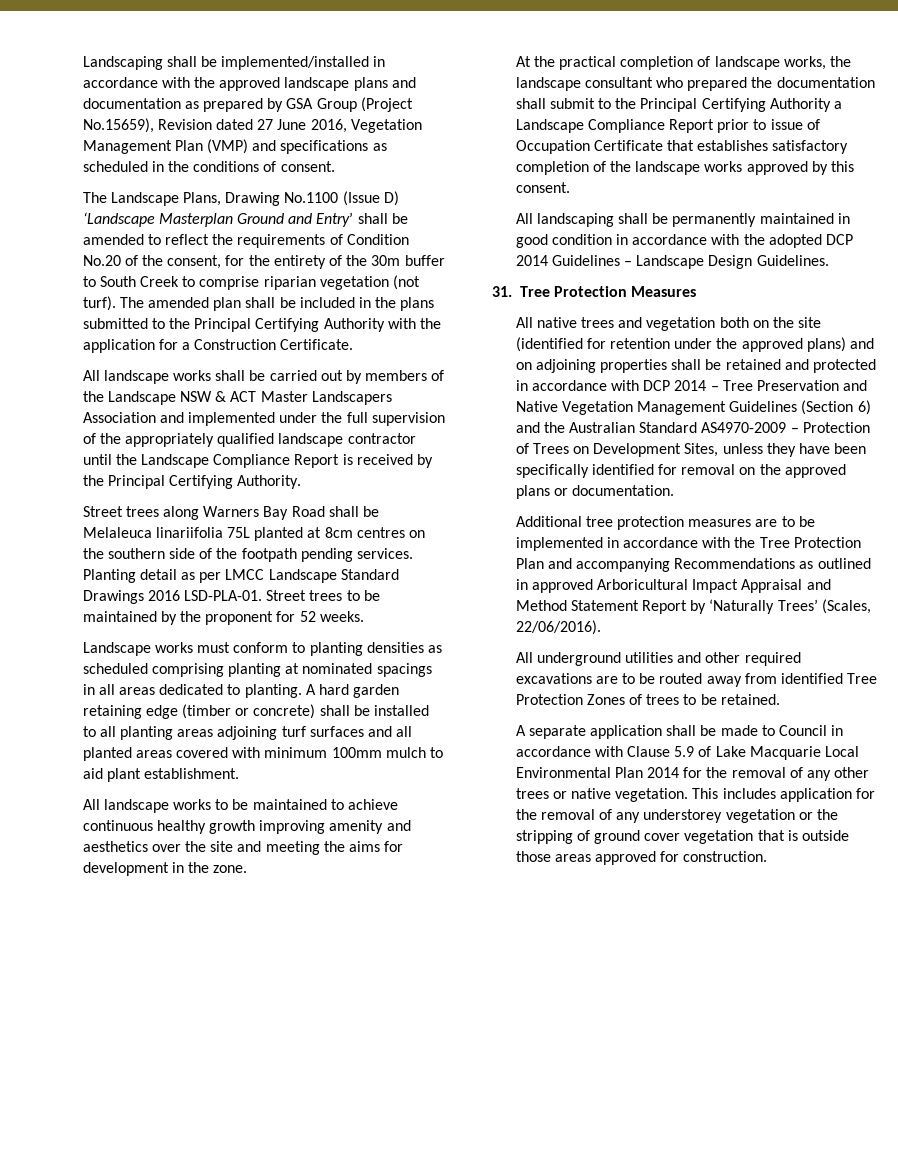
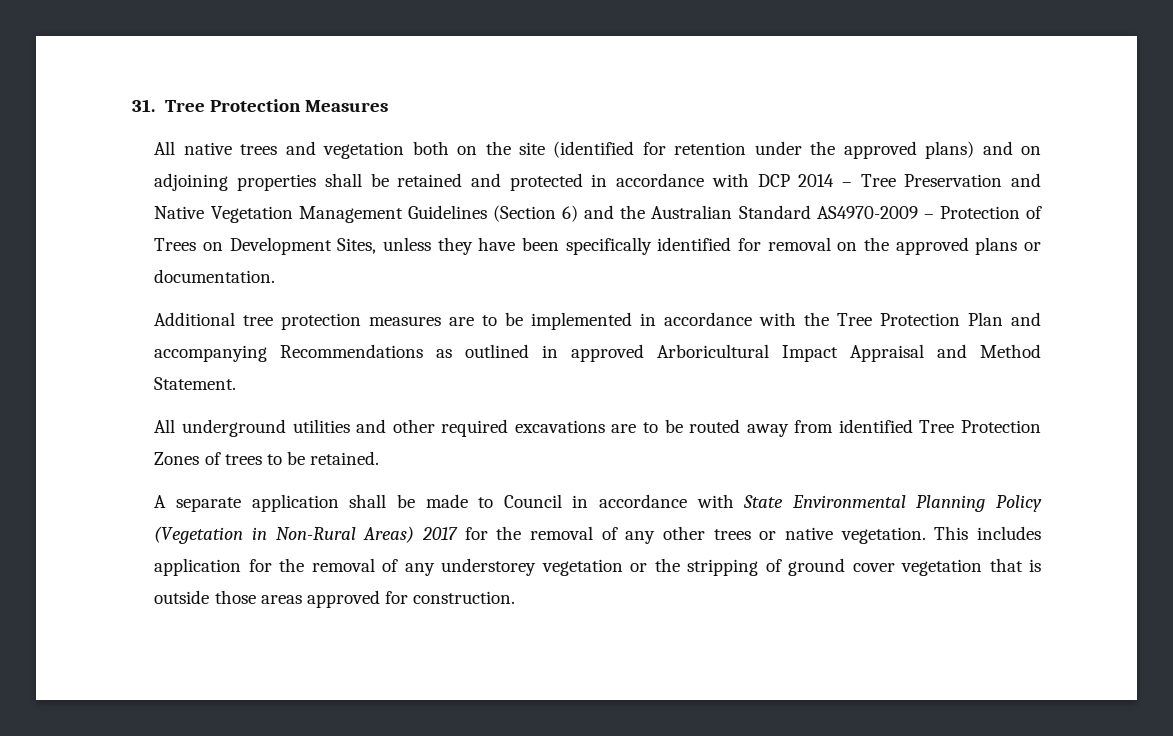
[82,56,386,70] [82,77,416,91] [82,97,413,112] [82,118,422,133] [82,139,387,154] [82,161,335,172] [82,191,399,206] [82,212,408,227] [82,234,409,248] [82,255,445,269] [82,275,420,290] [82,296,435,311] [82,318,441,332] [82,339,354,353] [82,370,445,384] [82,391,392,405] [82,412,445,426] [82,433,416,447] [82,454,433,468] [82,475,302,489] [82,506,379,520] [82,527,425,541] [82,548,413,562] [82,569,399,583] [82,590,380,604] [82,611,364,625] [82,642,442,656] [82,663,432,677] [82,684,400,698] [82,704,429,719] [82,726,413,740] [82,747,443,761] [82,768,240,782] [82,799,398,813] [82,820,411,834] [82,841,404,855] [82,862,248,876] [515,56,851,70] [515,77,875,91] [515,98,842,112] [515,119,820,133] [515,140,849,154] [515,161,854,175] [515,182,570,193] [515,213,850,227] [515,234,853,248] [515,255,829,269] Landscaping shall be implemented/installed in accordance with the approved landscape plans and documentation as prepared by GSA Group (Project No.15659), Revision dated 27 June 2016, Vegetation Management Plan (VMP) and specifications as scheduled in the conditions of consent. // The Landscape Plans, Drawing No.1100 (Issue D) ‘Landscape Masterplan Ground and Entry’ shall be amended to reflect the requirements of Condition No.20 of the consent, for the entirety of the 30m buffer to South Creek to comprise riparian vegetation (not turf). The amended plan shall be included in the plans submitted to the Principal Certifying Authority with the application for a Construction Certificate. // All landscape works shall be carried out by members of the Landscape NSW & ACT Master Landscapers Association and implemented under the full supervision of the appropriately qualified landscape contractor until the Landscape Compliance Report is received by the Principal Certifying Authority. // Street trees along Warners Bay Road shall be Melaleuca linariifolia 75L planted at 8cm centres on the southern side of the footpath pending services. Planting detail as per LMCC Landscape Standard Drawings 2016 LSD-PLA-01. Street trees to be maintained by the proponent for 52 weeks. // Landscape works must conform to planting densities as scheduled comprising planting at nominated spacings in all areas dedicated to planting. A hard garden retaining edge (timber or concrete) shall be installed to all planting areas adjoining turf surfaces and all planted areas covered with minimum 100mm mulch to aid plant establishment. // All landscape works to be maintained to achieve continuous healthy growth improving amenity and aesthetics over the site and meeting the aims for development in the zone. // At the practical completion of landscape works, the landscape consultant who prepared the documentation shall submit to the Principal Certifying Authority a Landscape Compliance Report prior to issue of Occupation Certificate that establishes satisfactory completion of the landscape works approved by this consent. // All landscaping shall be permanently maintained in good condition in accordance with the adopted DCP 2014 Guidelines – Landscape Design Guidelines. // -> (132, 105) none
[570,599,871,614] [515,620,601,635] Statement Report by ‘Naturally Trees’ (Scales, 22/06/2016). -> [154,377,237,390] Statement.
[627,746,859,760] [515,767,680,778] Clause 5.9 of Lake Macquarie Local Environmental Plan 2014 -> [743,495,1043,512] [154,526,459,544] State Environmental Planning Policy (Vegetation in Non-Rural Areas) 2017

